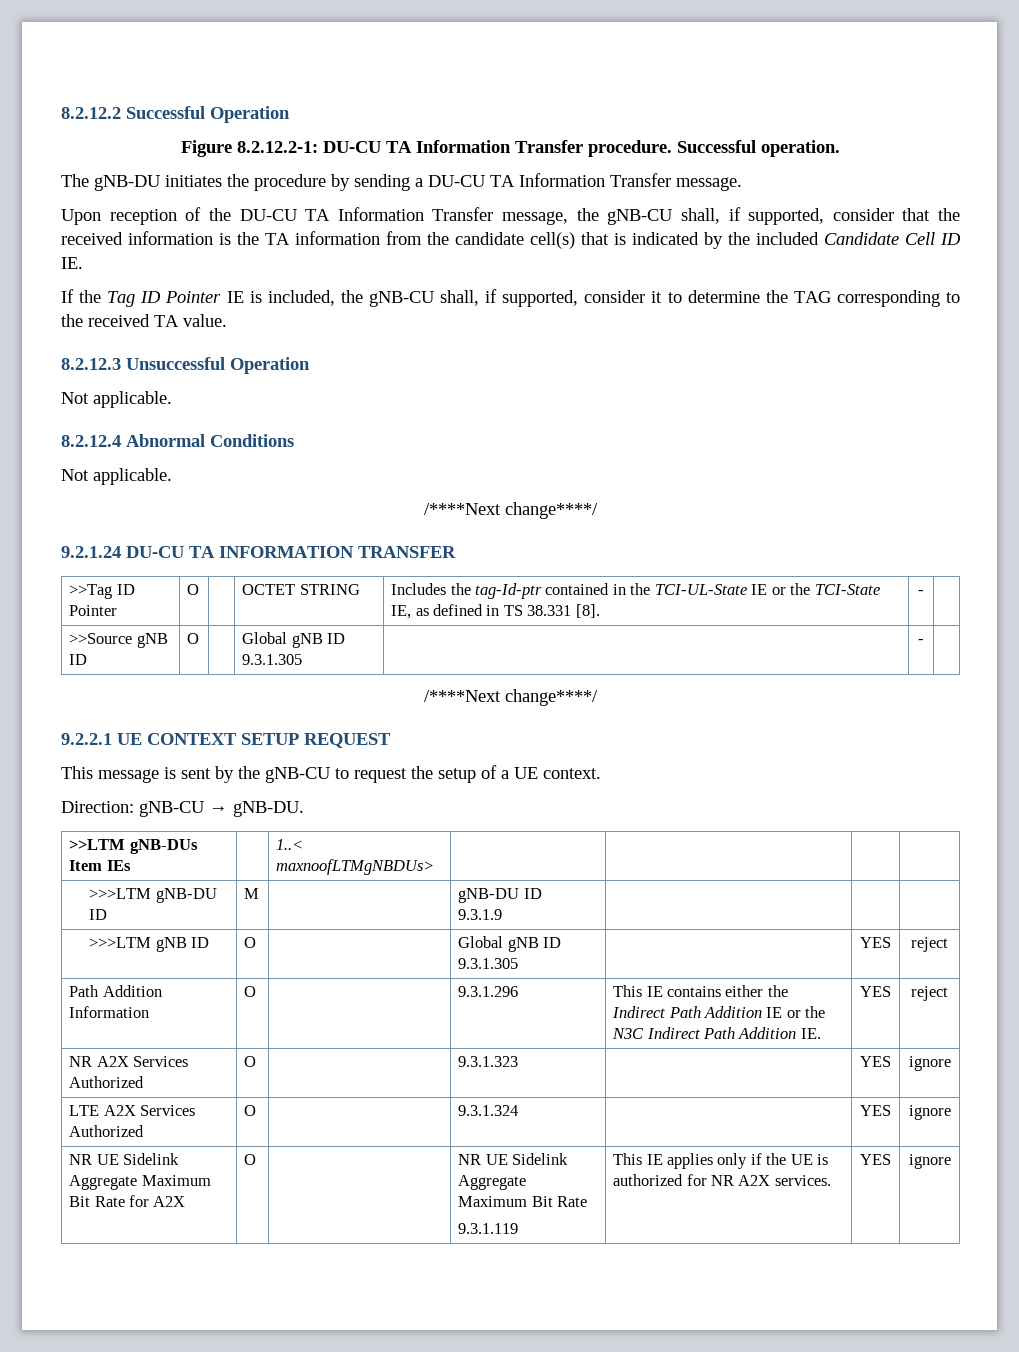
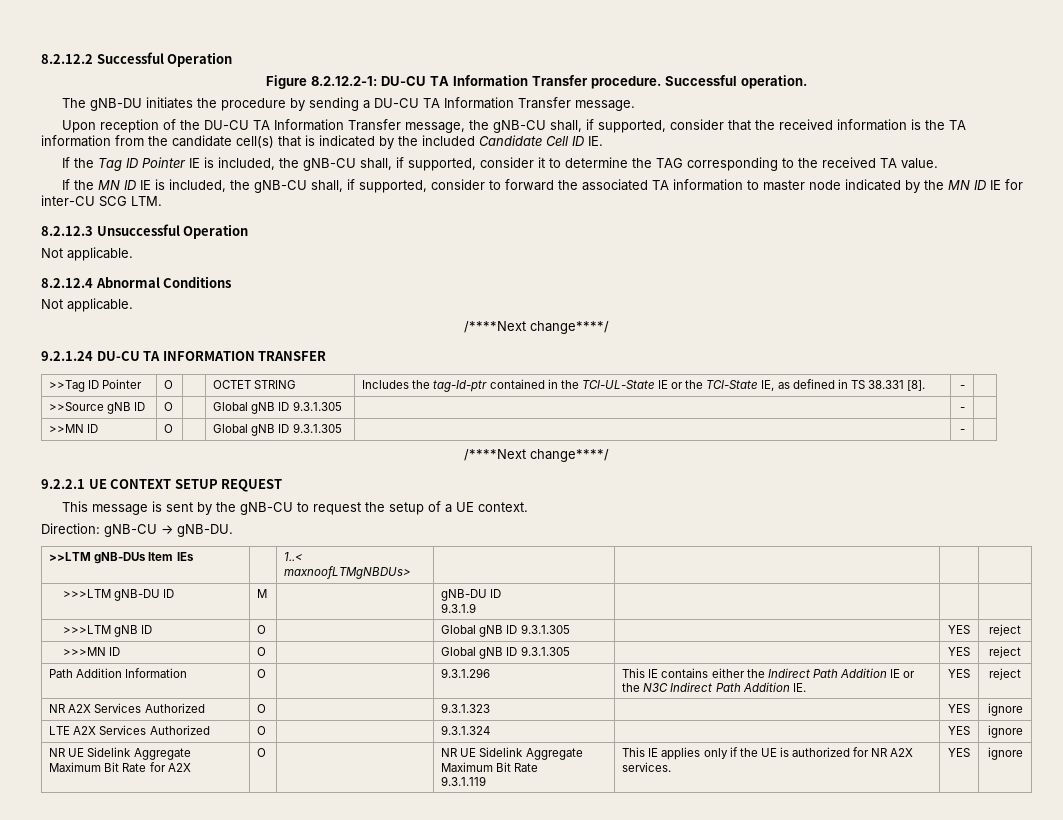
(227, 320) none -> [62,179,1024,193] [41,195,162,207] // If the MN ID IE is included, the gNB-CU shall, if supported, consider to forward the associated TA information to master node indicated by the MN ID IE for inter-CU SCG LTM.
(924, 641) none -> [49,424,99,433] [164,424,174,433] [213,423,342,436] [959,429,965,433] // >>MN ID | O | | Global gNB ID 9.3.1.305 | | - |
(948, 944) none -> [63,647,121,656] [257,647,267,656] [441,646,570,659] [948,647,970,656] [989,646,1021,658] // >>>MN ID | O | | Global gNB ID 9.3.1.305 | | YES | reject

